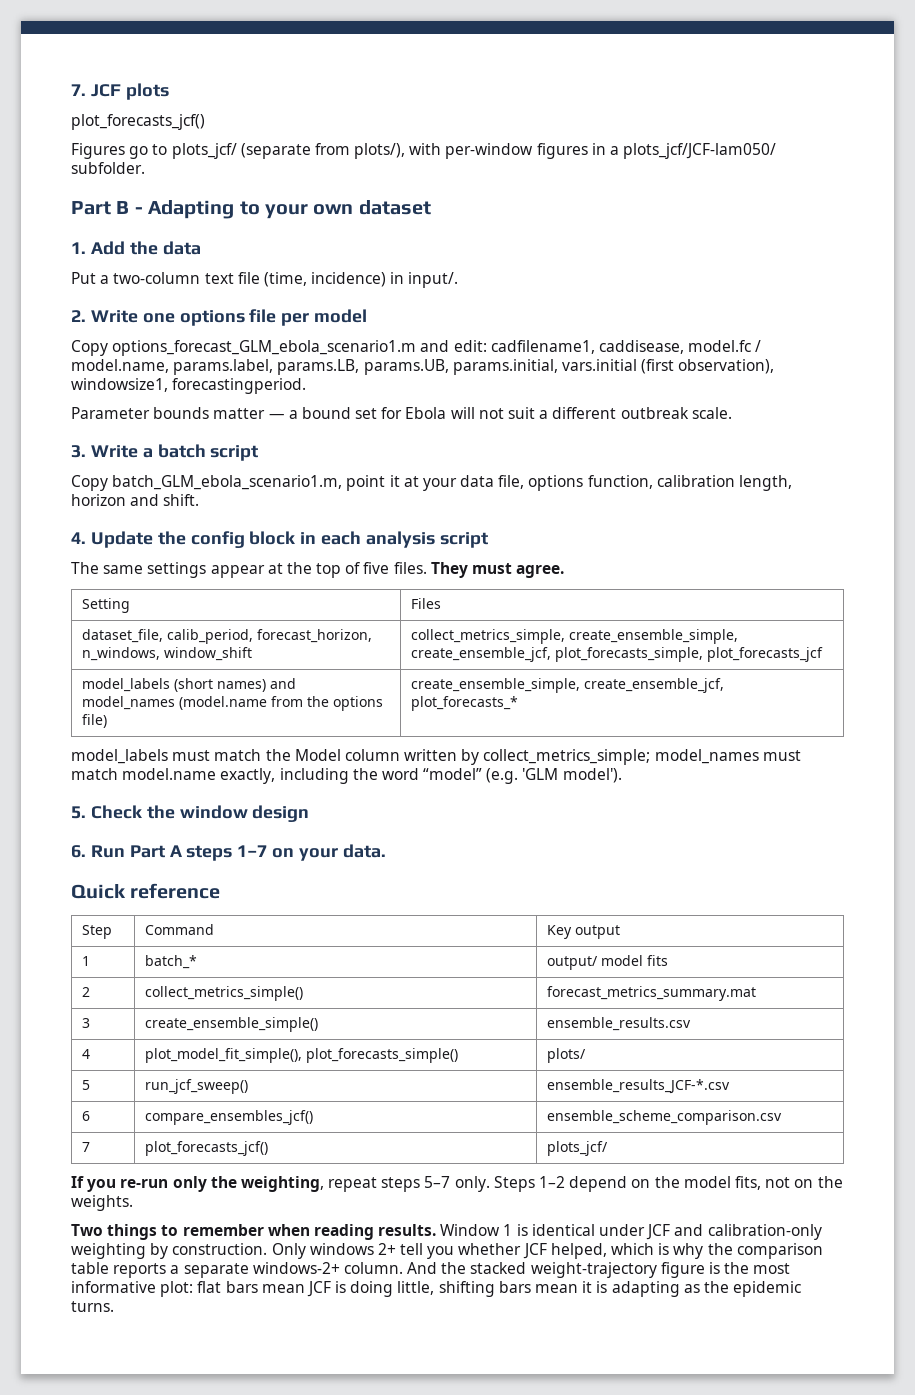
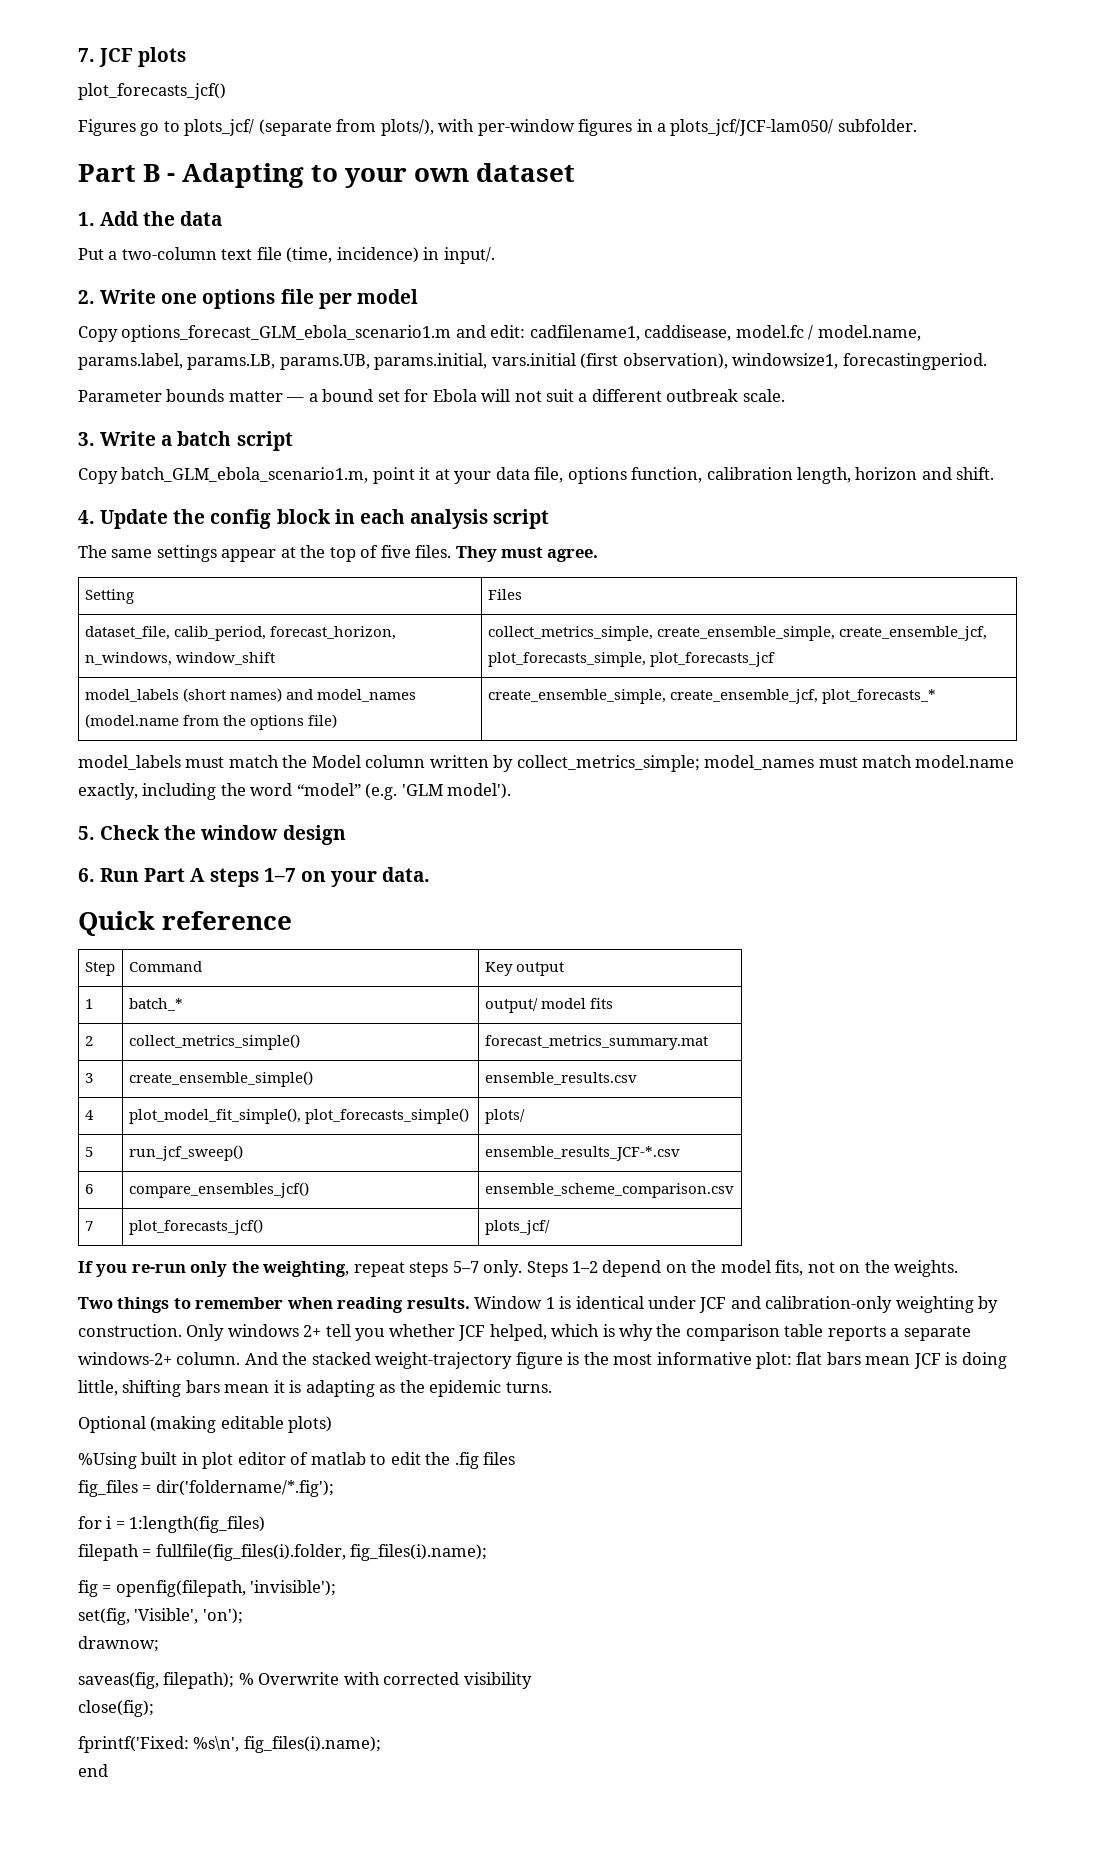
(114, 1306) none -> [78,1416,333,1433] [78,1452,516,1469] [78,1480,334,1497] [78,1516,266,1533] [78,1544,488,1561] [78,1580,337,1597] [78,1608,243,1625] [78,1636,159,1652] [78,1672,532,1689] [78,1700,154,1717] [78,1736,381,1753] [78,1764,108,1777] // Optional (making editable plots) // %Using built in plot editor of matlab to edit the .fig files // fig_files = dir('foldername/*.fig'); // for i = 1:length(fig_files) // filepath = fullfile(fig_files(i).folder, fig_files(i).name); // fig = openfig(filepath, 'invisible'); // set(fig, 'Visible', 'on'); // drawnow; // saveas(fig, filepath); % Overwrite with corrected visibility // close(fig); // fprintf('Fixed: %s\n', fig_files(i).name); // end

